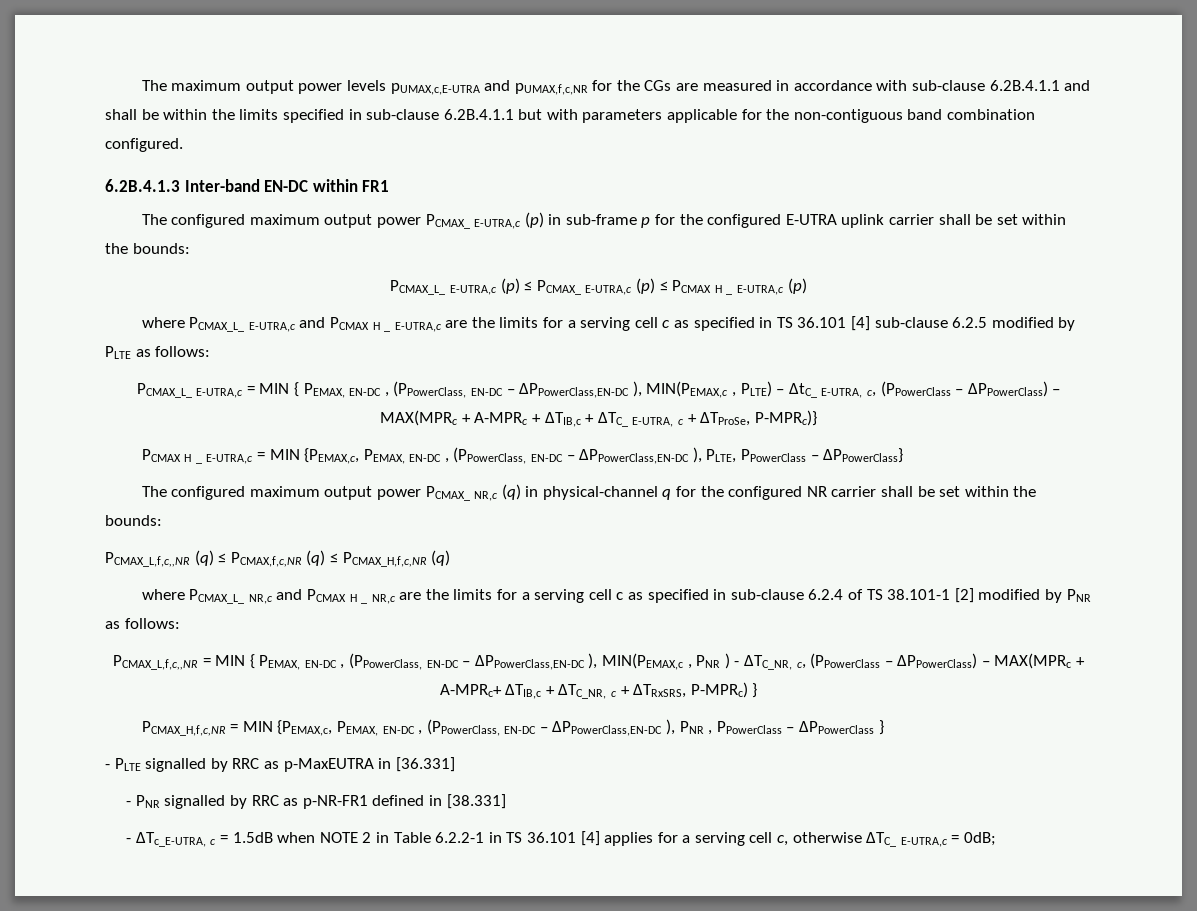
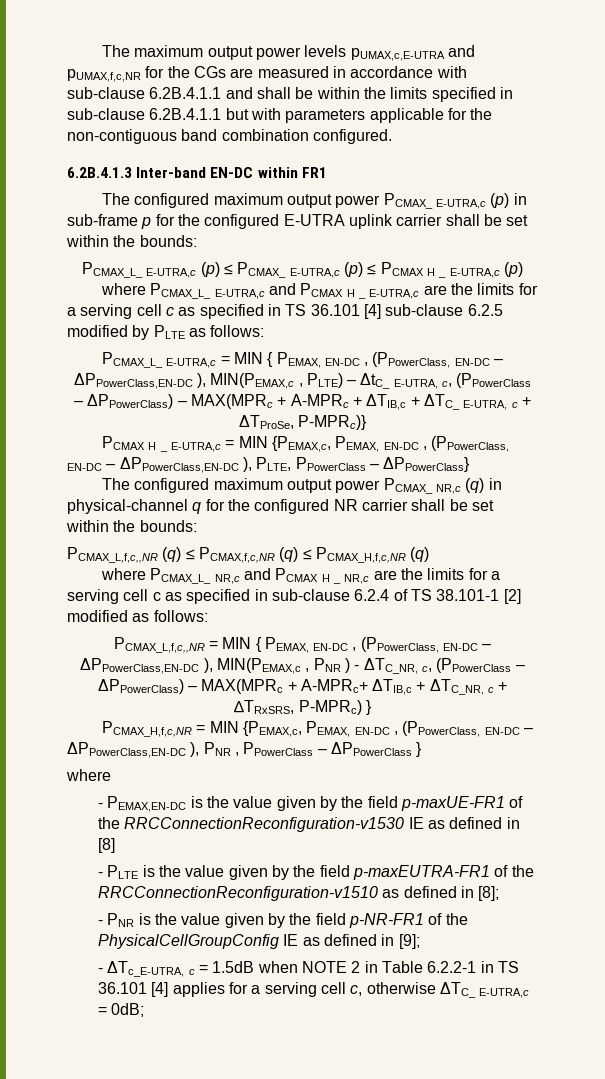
[1044,589,1091,603] by PNR -> (128, 616) none
[105,757,455,772] [126,794,506,809] - PLTE signalled by RRC as p-MaxEUTRA in [36.331] // - PNR signalled by RRC as p-NR-FR1 defined in [38.331] -> [66,769,111,781] [98,796,524,812] [98,817,520,832] [98,838,116,853] [98,865,534,880] [98,886,500,901] [98,913,468,928] [98,934,420,949] where // - PEMAX,EN-DC is the value given by the field p-maxUE-FR1 of the RRCConnectionReconfiguration-v1530 IE as defined in [8] // - PLTE is the value given by the field p-maxEUTRA-FR1 of the RRCConnectionReconfiguration-v1510 as defined in [8]; // - PNR is the value given by the field p-NR-FR1 of the PhysicalCellGroupConfig IE as defined in [9];

